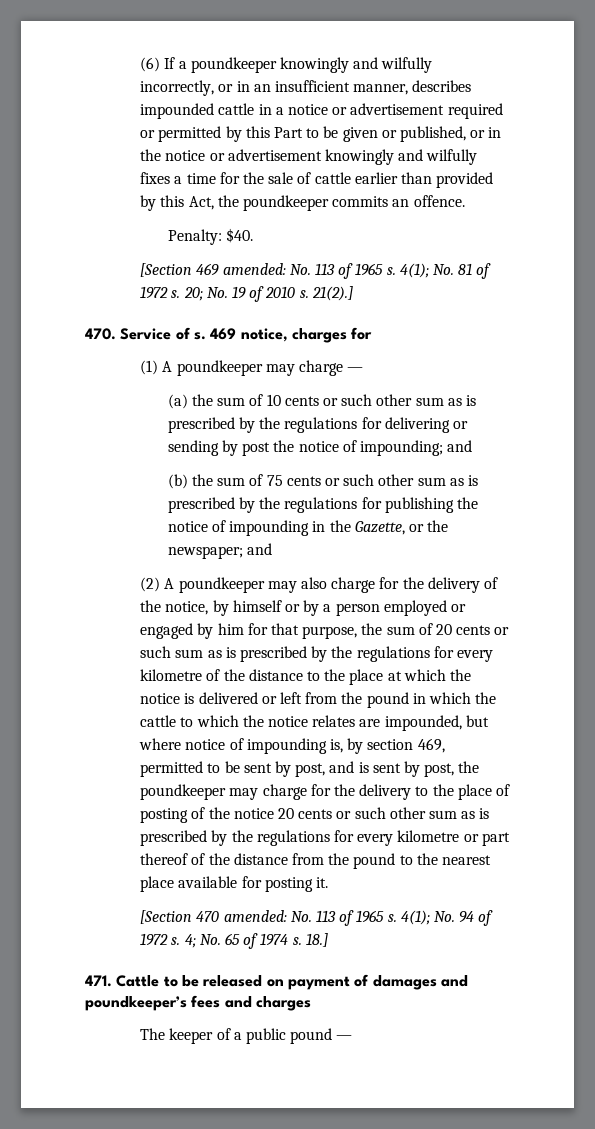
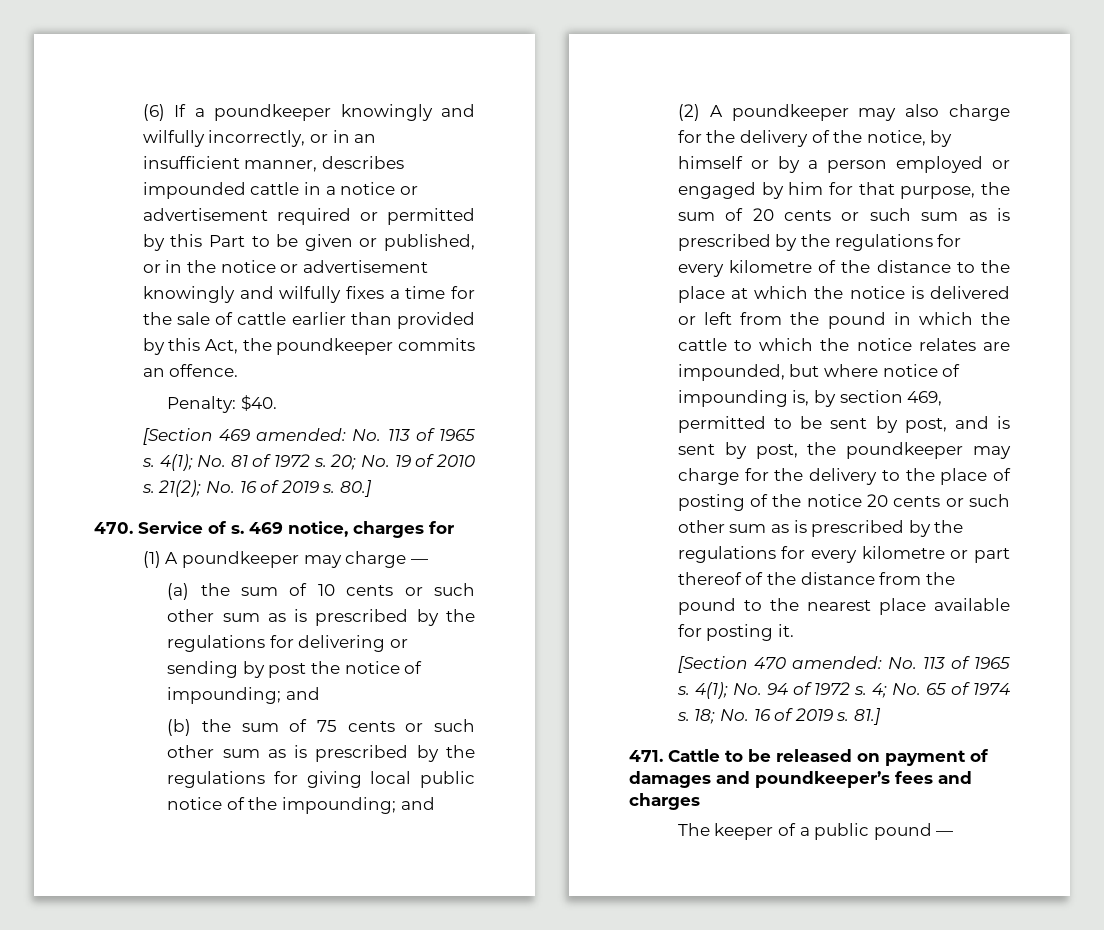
[311,286,353,301] 21(2).] -> [158,480,372,497] 21(2); No. 16 of 2019 s. 80.]
[384,497,478,513] [167,520,449,536] [167,546,243,559] publishing the notice of impounding in the Gazette, or the newspaper; -> [306,771,475,788] [167,797,397,814] giving local public notice of the impounding;
[305,933,328,947] 18.] -> [694,708,881,725] 18; No. 16 of 2019 s. 81.]

